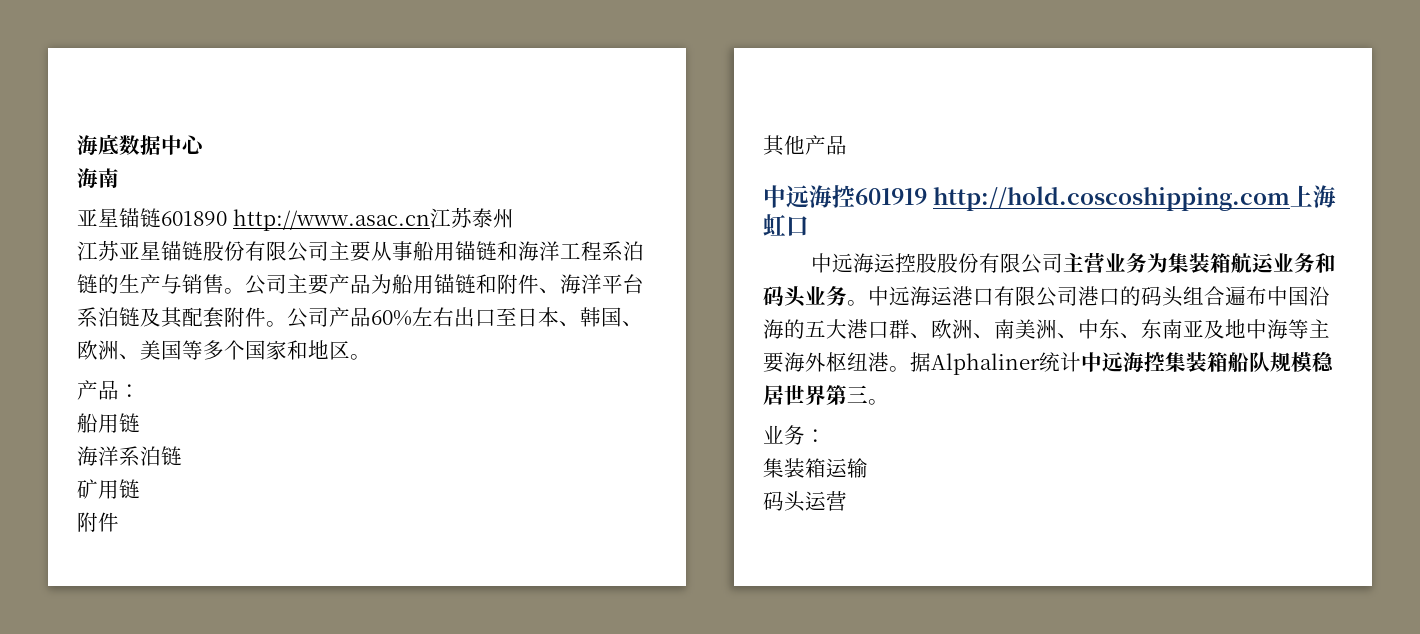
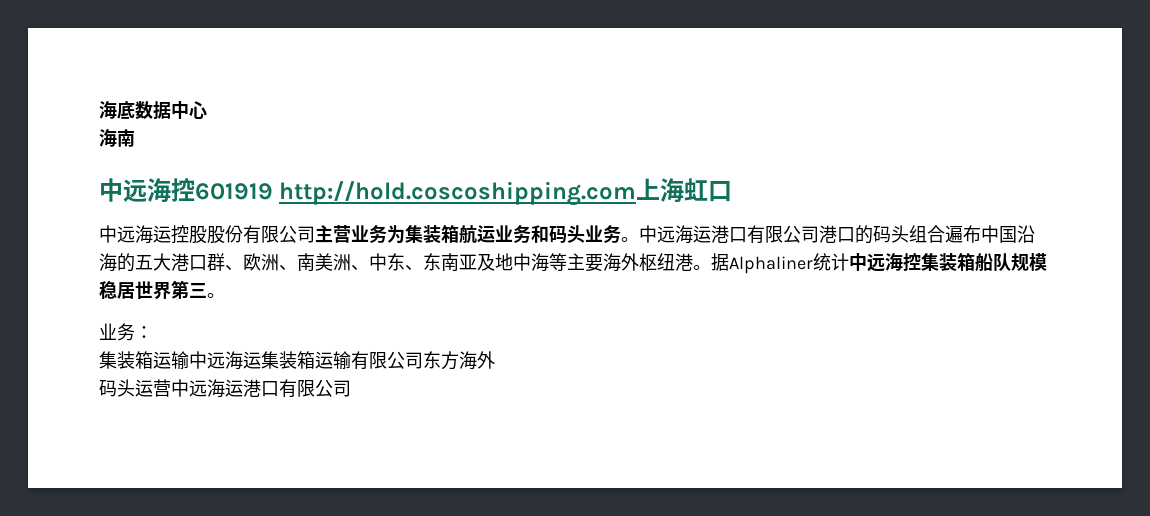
[77,207,514,231] [77,240,644,262] [77,274,644,295] [77,307,643,328] [77,340,371,360] [77,380,140,400] [77,413,140,433] [77,446,182,466] [77,479,140,499] [77,512,119,532] [763,135,847,156] // 亚星锚链601890 http://www.asac.cn江苏泰州 // 江苏亚星锚链股份有限公司主要从事船用锚链和海洋工程系泊链的生产与销售。公司主要产品为船用锚链和附件、海洋平台系泊链及其配套附件。公司产品60%左右出口至日本、韩国、欧洲、美国等多个国家和地区。 // 产品： // 船用链 // 海洋系泊链 // 矿用链 // 附件 // 其他产品 -> (135, 138) none
[763,491,847,512] // 码头运营 -> [189,351,495,370] [99,379,351,398] 中远海运集装箱运输有限公司东方海外 // 码头运营中远海运港口有限公司

